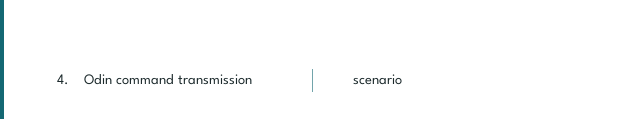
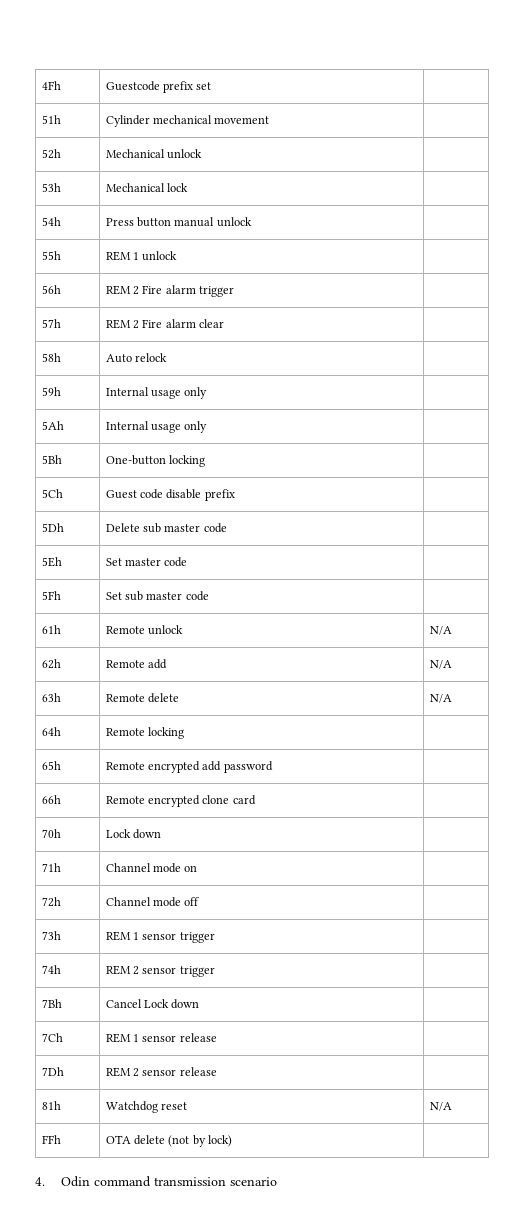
(57, 79) none -> [41,81,61,90] [105,81,212,93] [41,115,61,124] [105,115,270,127] [41,149,61,159] [105,149,202,159] [41,183,61,192] [105,183,188,192] [41,217,61,226] [105,217,252,227] [41,251,61,260] [105,251,178,261] [41,285,61,294] [105,285,235,297] [41,319,61,328] [105,319,225,329] [41,353,61,362] [105,353,167,363] [41,387,61,396] [105,387,208,399] [41,421,64,430] [105,421,208,433] [41,455,62,464] [105,455,205,467] [41,489,63,498] [105,489,235,501] [41,523,64,532] [105,523,227,533] [41,557,62,567] [105,557,188,567] [41,591,61,600] [105,591,209,601] [41,625,61,634] [105,625,183,635] [429,626,452,635] [41,659,61,669] [105,659,167,669] [429,660,452,669] [41,693,61,702] [105,693,179,703] [429,694,452,703] [41,727,61,736] [105,727,184,739] [41,761,61,770] [105,761,273,773] [41,795,61,804] [105,795,256,807] [41,829,61,838] [105,829,161,839] [41,863,61,872] [105,863,198,873] [41,897,61,907] [105,897,200,907] [41,931,61,940] [105,931,215,943] [41,965,61,974] [105,965,215,977] [41,999,62,1008] [105,999,200,1009] [41,1033,63,1042] [105,1033,217,1043] [41,1067,64,1076] [105,1067,217,1077] [41,1101,61,1110] [105,1101,187,1113] [429,1102,452,1111] [41,1135,61,1144] [105,1135,233,1147] 4Fh | Guestcode prefix set | // 51h | Cylinder mechanical movement | // 52h | Mechanical unlock | // 53h | Mechanical lock | // 54h | Press button manual unlock | // 55h | REM 1 unlock | // 56h | REM 2 Fire alarm trigger | // 57h | REM 2 Fire alarm clear | // 58h | Auto relock | // 59h | Internal usage only | // 5Ah | Internal usage only | // 5Bh | One-button locking | // 5Ch | Guest code disable prefix | // 5Dh | Delete sub master code | // 5Eh | Set master code | // 5Fh | Set sub master code | // 61h | Remote unlock | N/A // 62h | Remote add | N/A // 63h | Remote delete | N/A // 64h | Remote locking | // 65h | Remote encrypted add password | // 66h | Remote encrypted clone card | // 70h | Lock down | // 71h | Channel mode on | // 72h | Channel mode off | // 73h | REM 1 sensor trigger | // 74h | REM 2 sensor trigger | // 7Bh | Cancel Lock down | // 7Ch | REM 1 sensor release | // 7Dh | REM 2 sensor release | // 81h | Watchdog reset | N/A // FFh | OTA delete (not by lock) | //

